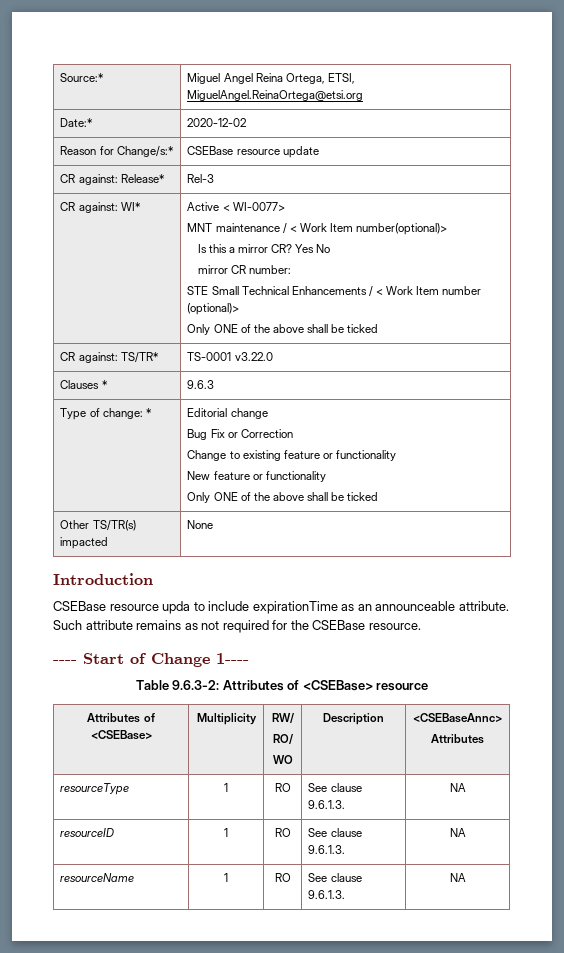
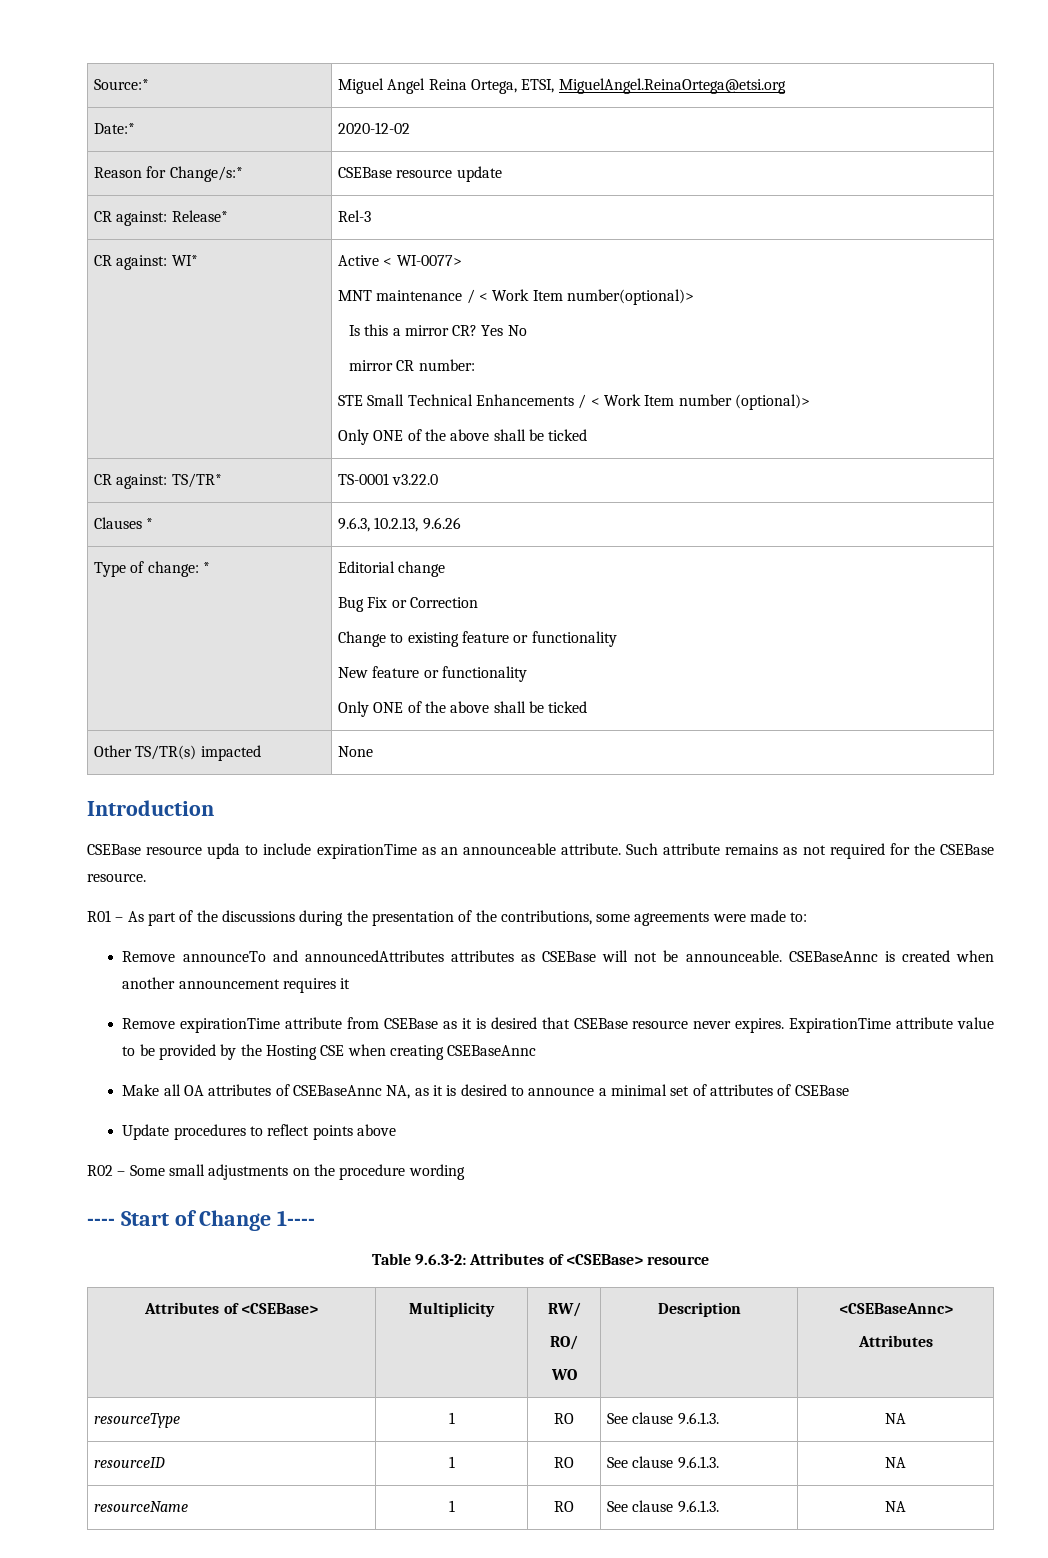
[187,380,215,389] 9.6.3 -> [338,517,461,532] 9.6.3, 10.2.13, 9.6.26
(421, 626) none -> [87,910,808,926] [122,950,995,962] [122,977,351,993] [122,1017,995,1033] [122,1044,537,1060] [122,1084,849,1099] [122,1124,397,1140] [87,1164,465,1180] // R01 – As part of the discussions during the presentation of the contributions, some agreements were made to: // Remove announceTo and announcedAttributes attributes as CSEBase will not be announceable. CSEBaseAnnc is created when another announcement requires it // Remove expirationTime attribute from CSEBase as it is desired that CSEBase resource never expires. ExpirationTime attribute value to be provided by the Hosting CSE when creating CSEBaseAnnc // Make all OA attributes of CSEBaseAnnc NA, as it is desired to announce a minimal set of attributes of CSEBase // Update procedures to reflect points above // R02 – Some small adjustments on the procedure wording

